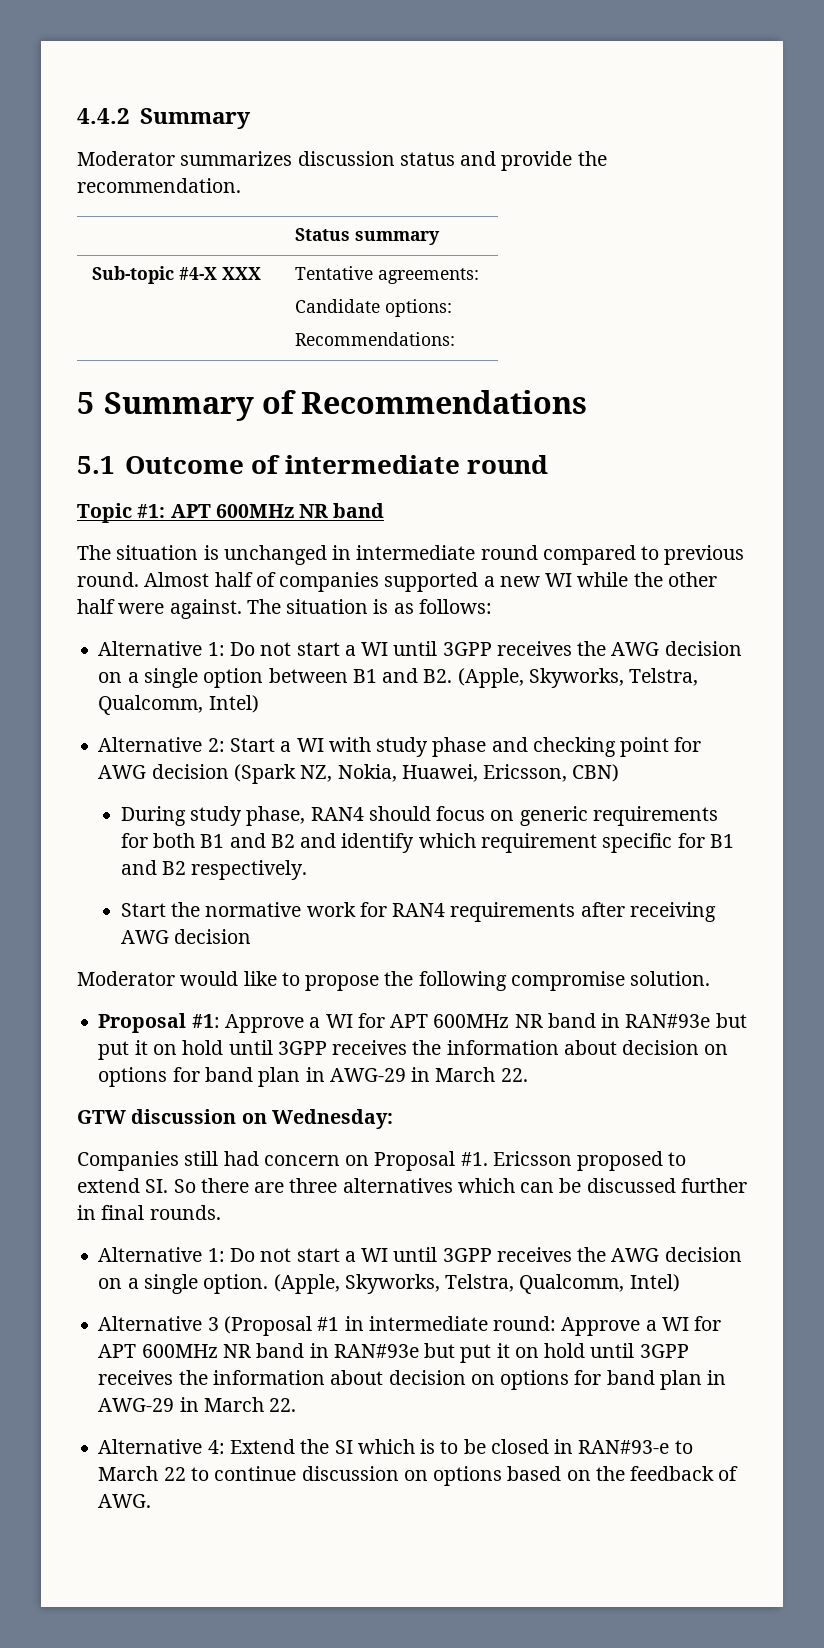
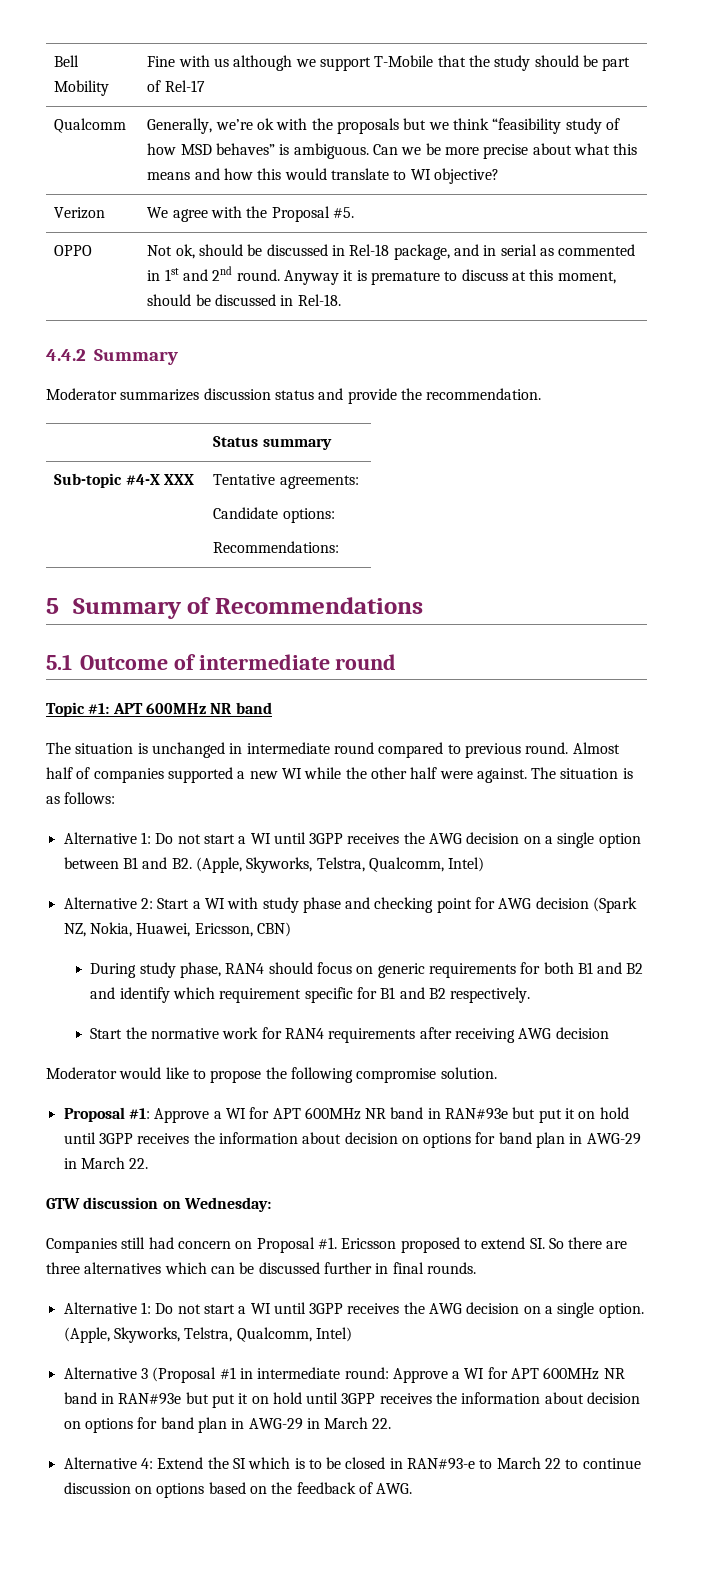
(77, 116) none -> [54,55,80,67] [54,80,110,96] [147,55,631,71] [147,80,205,92] [54,118,127,133] [147,118,620,134] [147,143,638,159] [147,168,499,184] [54,207,106,219] [147,206,354,222] [54,245,93,256] [147,244,636,260] [147,266,616,285] [147,294,341,306] Bell Mobility | Fine with us although we support T-Mobile that the study should be part of Rel-17 // Qualcomm | Generally, we’re ok with the proposals but we think “feasibility study of how MSD behaves” is ambiguous. Can we be more precise about what this means and how this would translate to WI objective? // Verizon | We agree with the Proposal #5. // OPPO | Not ok, should be discussed in Rel-18 package, and in serial as commented in 1st and 2nd round. Anyway it is premature to discuss at this moment, should be discussed in Rel-18. //

